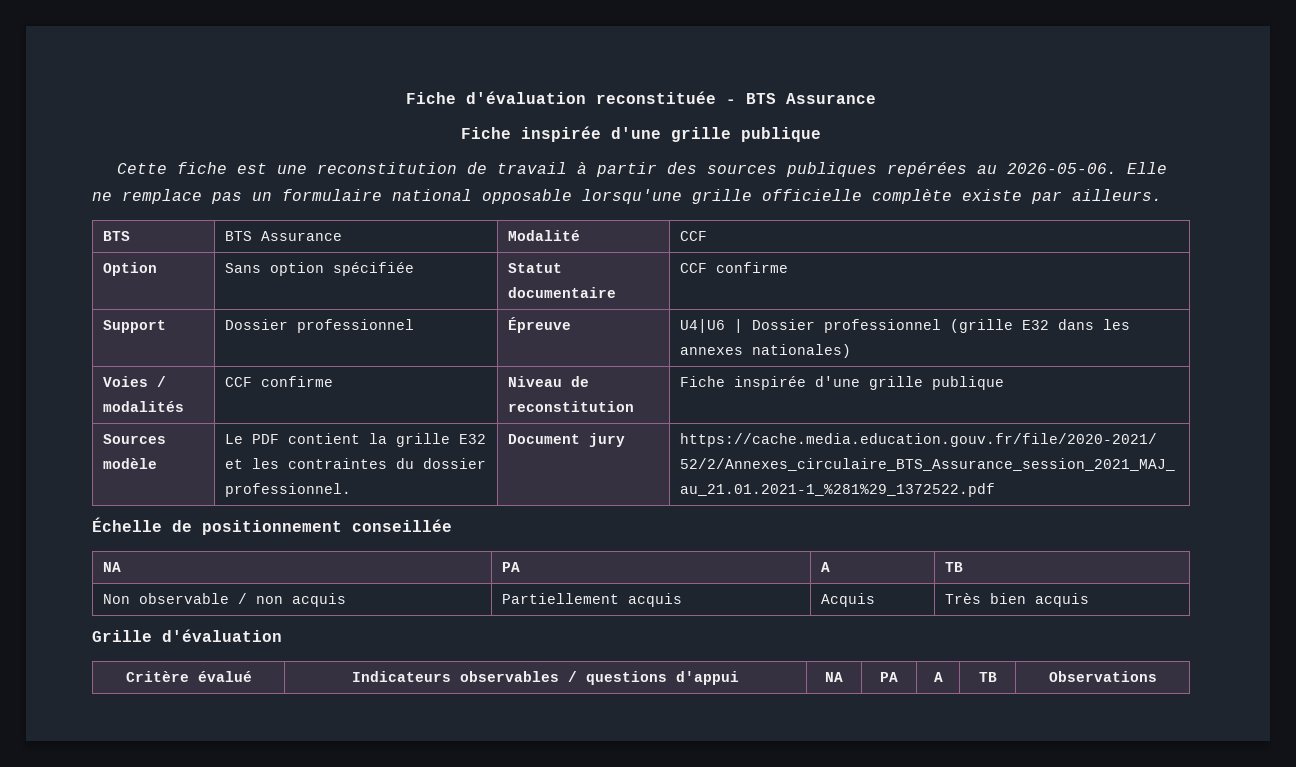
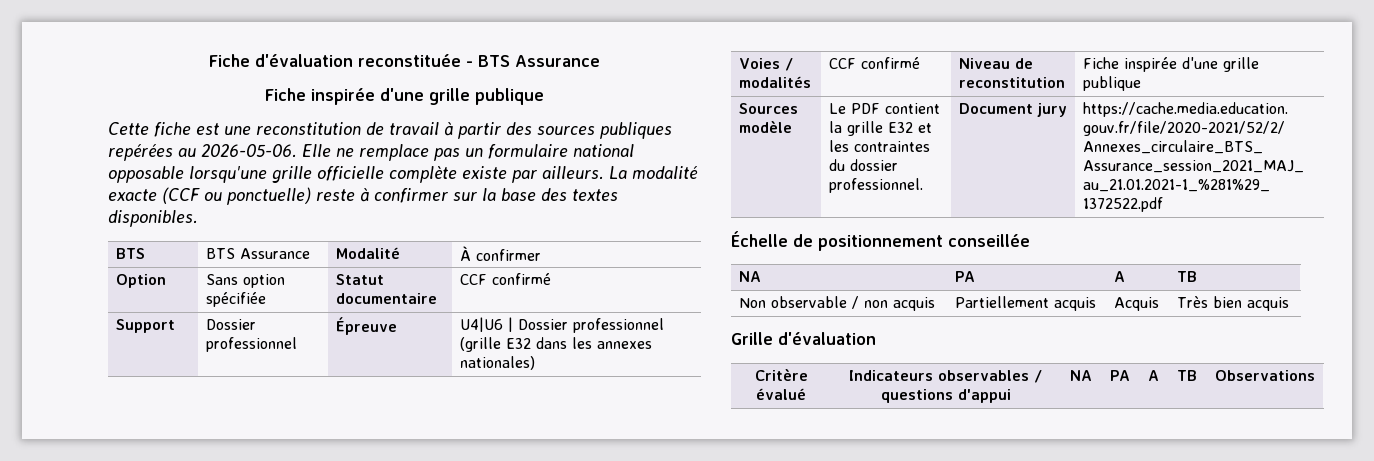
(1162, 195) none -> [609,166,698,179] [108,187,618,205] [108,210,198,227] La modalité exacte (CCF ou ponctuelle) reste à confirmer sur la base des textes disponibles.
[680,231,708,241] CCF -> [460,246,542,261] À confirmer
[716,262,789,273] confirme -> [492,273,552,285] confirmé
[261,376,334,387] confirme -> [861,57,921,69] confirmé

